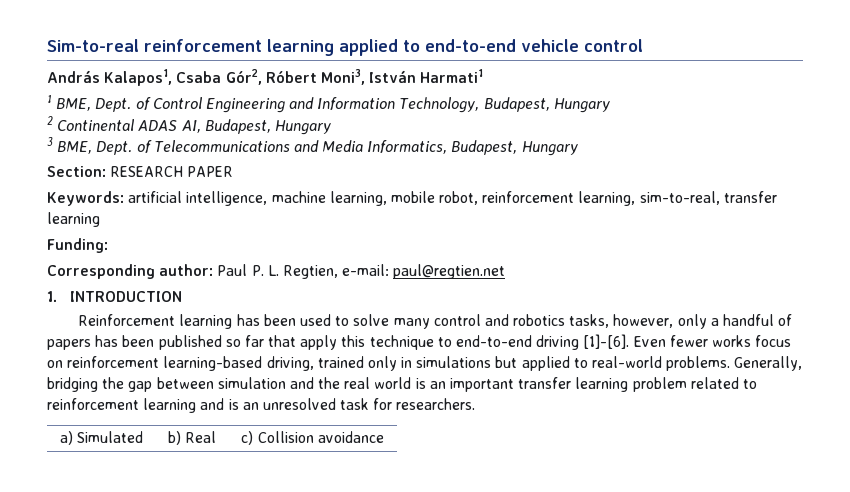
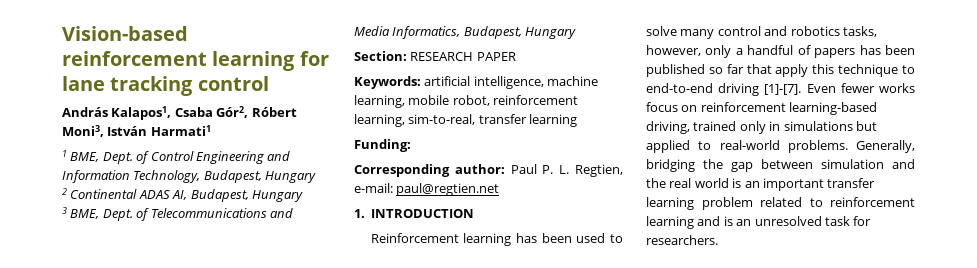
[47,39,579,56] Sim-to-real reinforcement learning applied to end-to-end vehicle -> [62,26,188,41] [62,51,329,71] [62,76,194,96] Vision-based reinforcement learning for lane tracking
[583,334,630,349] [1]-[6]. -> [764,84,802,95] [1]-[7].
[59,431,144,445] [167,431,217,445] [241,431,384,445] // a) Simulated | b) Real | c) Collision avoidance -> (718, 240) none

